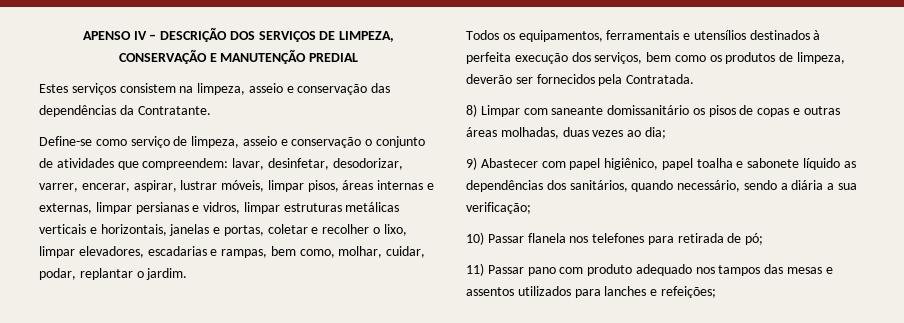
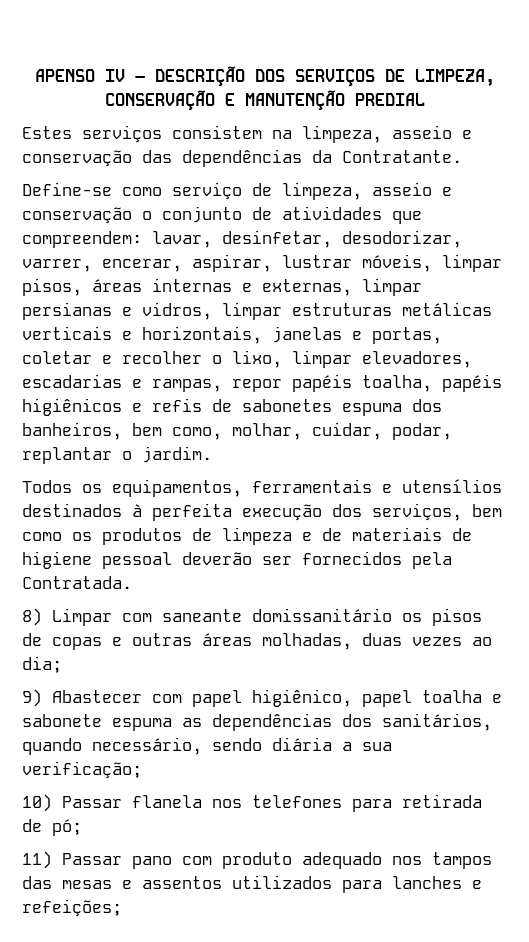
(268, 253) none -> [232,374,502,392] [22,398,442,416] [22,422,122,440] repor papéis toalha, papéis higiênicos e refis de sabonetes espuma dos banheiros,
[797,52,846,64] limpeza, -> [222,527,472,545] [22,551,172,569] limpeza e de materiais de higiene pessoal
[803,158,841,170] líquido -> [112,718,172,731] espuma
[780,183,788,190] a -> (262, 744) none

